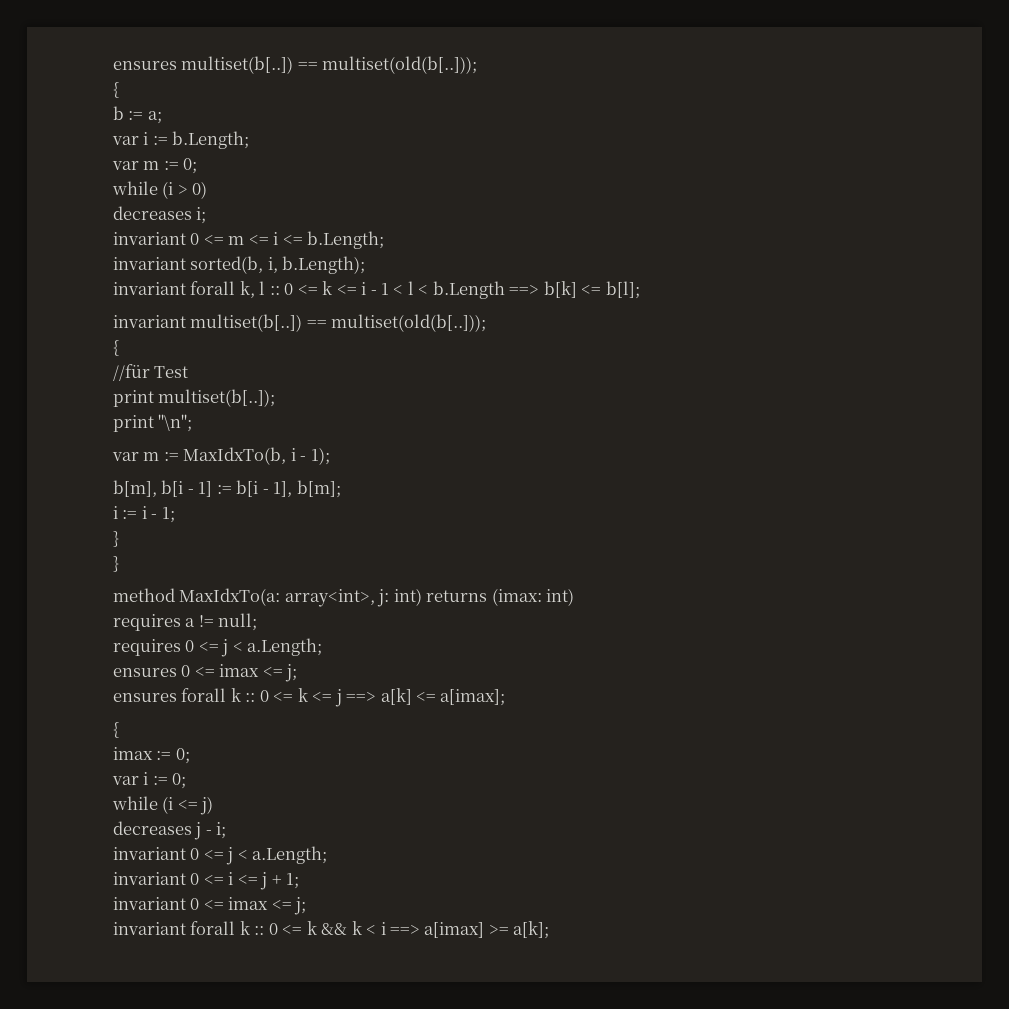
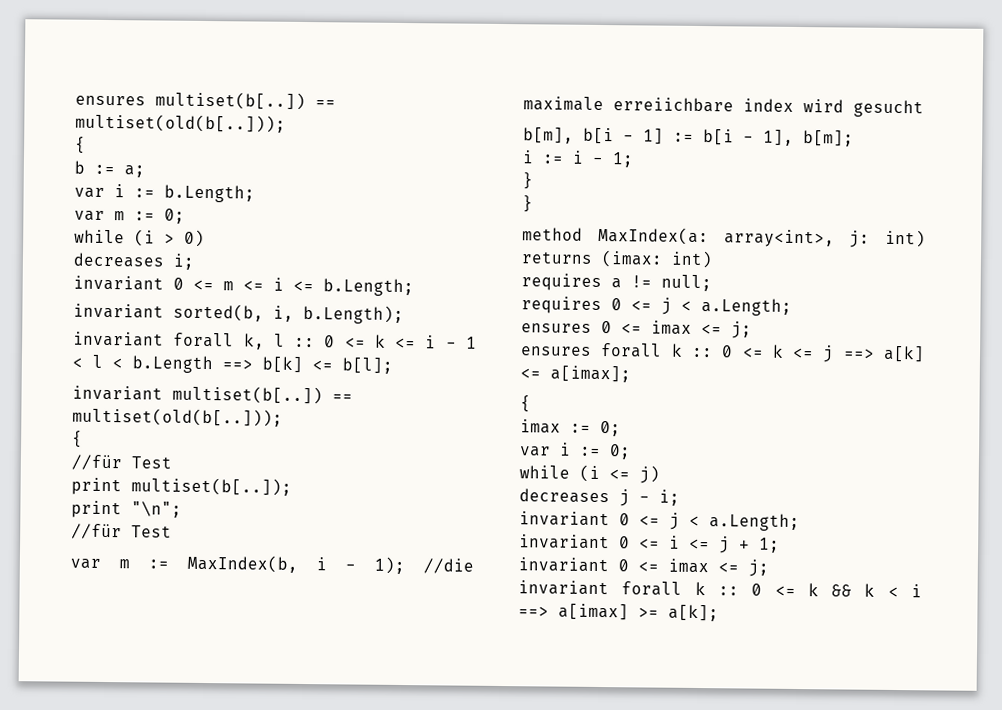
[112,447,287,465] // var m := MaxIdxTo(b, -> [71,523,172,540] [70,554,298,573] // //für Test // var m := MaxIndex(b,
(330, 456) none -> [423,558,474,574] [523,96,924,118] //die maximale erreiichbare index wird gesucht
[179,588,281,606] MaxIdxTo(a: -> [597,226,709,246] MaxIndex(a:

